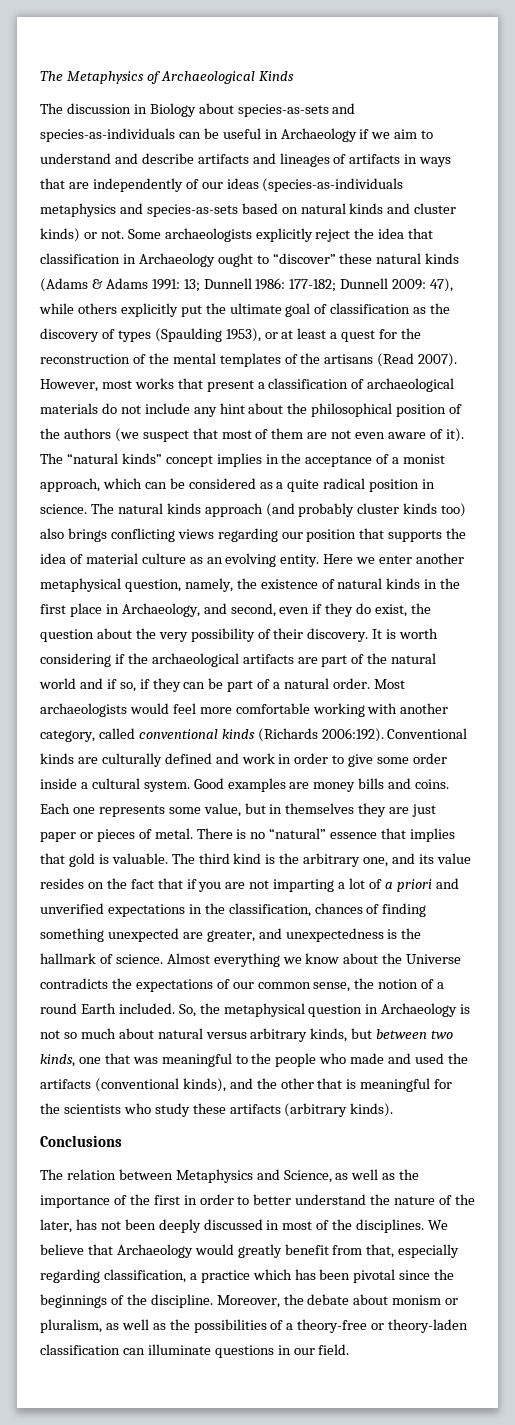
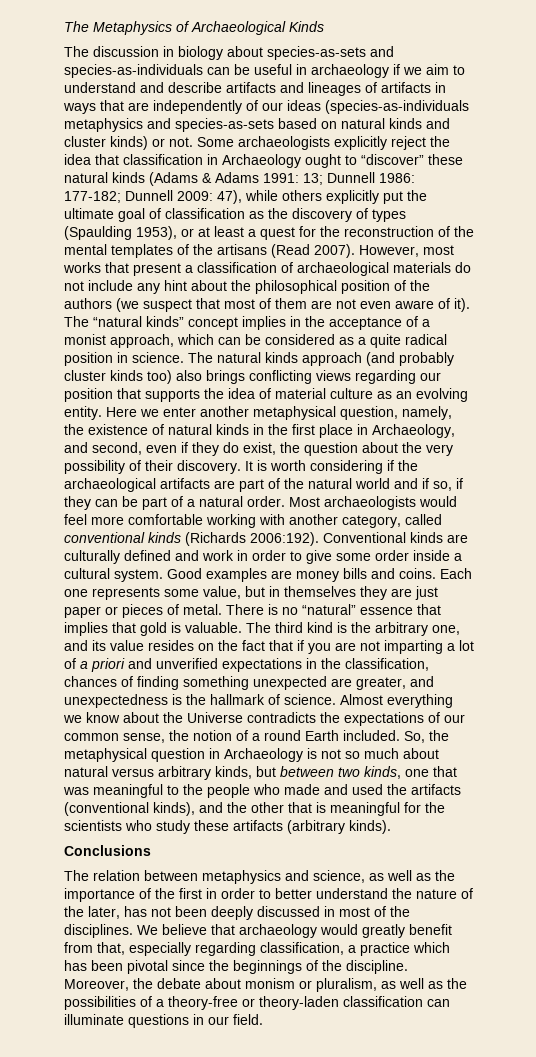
[149,103,196,117] Biology -> [178,46,223,60] biology
[280,128,357,142] Archaeology -> [311,64,389,78] archaeology
[175,1169,332,1183] Metaphysics and Science, -> [202,870,365,884] metaphysics and science,
[116,1244,193,1258] Archaeology -> [239,924,317,938] archaeology

